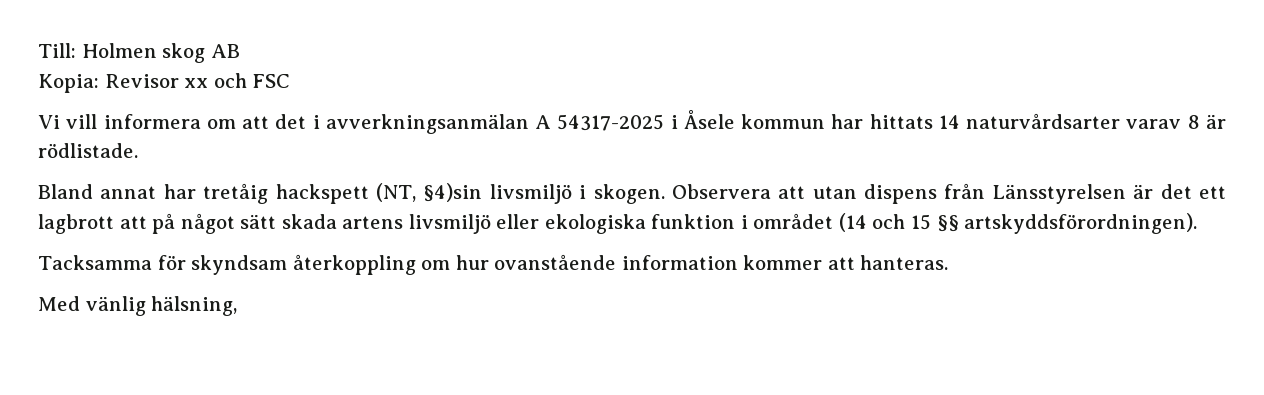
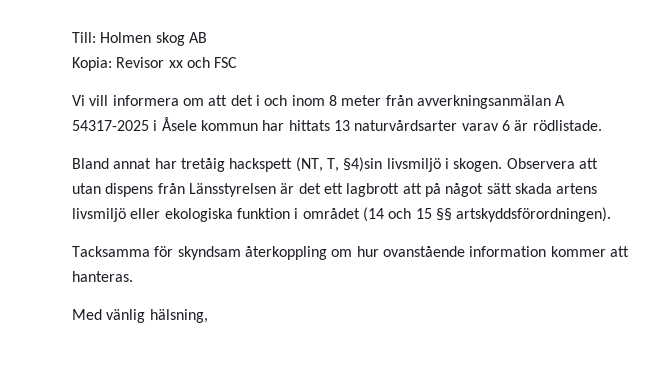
(320, 122) none -> [264,95,413,106] och inom 8 meter från
[938,115,960,129] 14 -> [333,120,350,131] 13
[1187,115,1200,129] 8 -> [501,120,510,131] 6
(416, 192) none -> [326,158,339,172] T,

